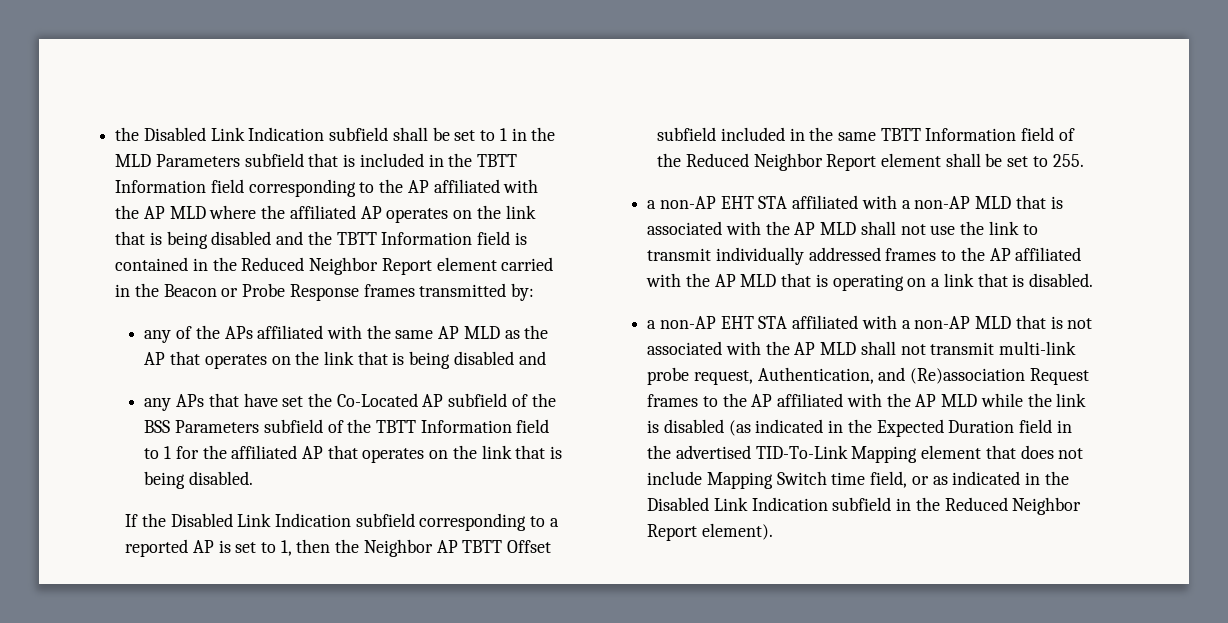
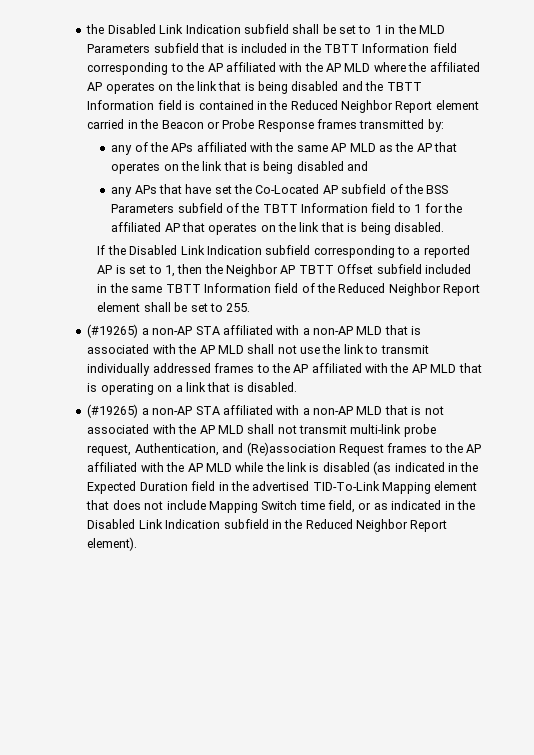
[647,196,754,209] a non-AP EHT -> [87,324,193,338] (#19265) a non-AP
[647,316,754,329] a non-AP EHT -> [87,404,193,418] (#19265) a non-AP

